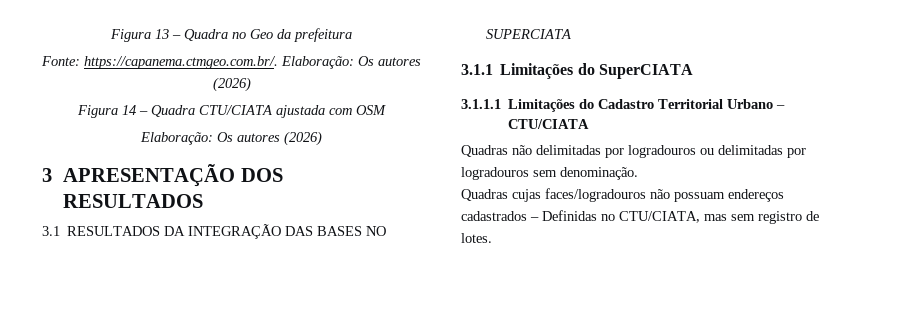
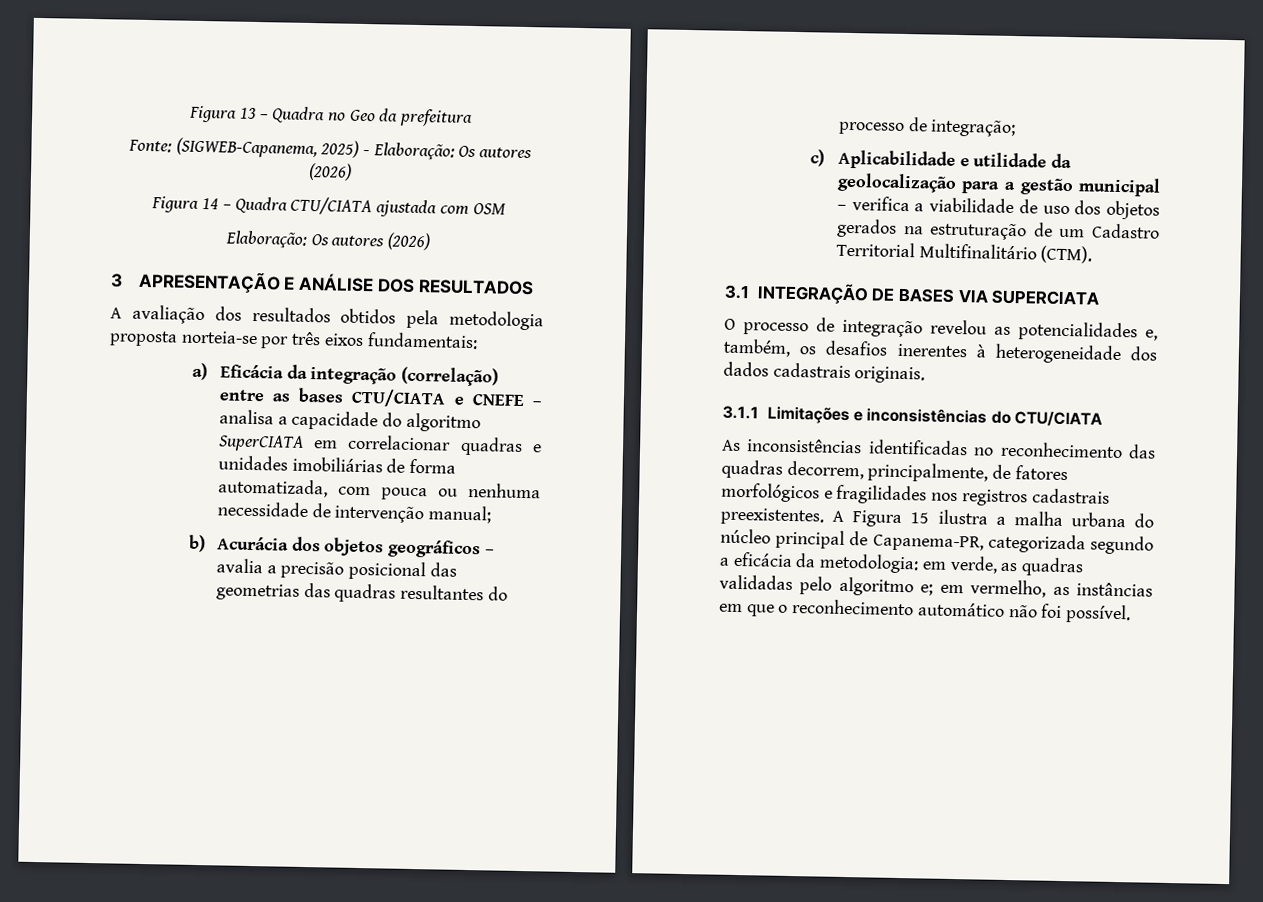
[84,56,278,69] https://capanema.ctmgeo.com.br/. -> [175,137,370,159] (SIGWEB-Capanema, 2025) -
(236, 175) none -> [283,272,375,293] E ANÁLISE
[42,224,387,239] [486,29,572,39] [461,63,693,79] [461,99,786,112] [508,119,590,129] [461,145,806,158] [461,167,638,180] [461,188,784,202] [461,210,819,224] [461,233,492,243] 3.1 RESULTADOS DA INTEGRAÇÃO DAS BASES NO SUPERCIATA // 3.1.1 Limitações do SuperCIATA // 3.1.1.1 Limitações do Cadastro Territorial Urbano – CTU/CIATA // Quadras não delimitadas por logradouros ou delimitadas por logradouros sem denominação. // Quadras cujas faces/logradouros não possuam endereços cadastrados – Definidas no CTU/CIATA, mas sem registro de lotes. -> [110,304,544,331] [109,330,478,350] [192,362,500,387] [218,387,542,408] [218,409,481,433] [217,434,543,456] [217,455,457,474] [217,478,542,501] [216,501,492,524] [189,534,495,559] [215,558,457,581] [215,582,508,603] [837,117,1017,138] [810,149,1073,170] [836,172,1161,197] [836,196,1160,220] [835,218,1160,241] [835,241,1093,264] [724,282,1101,306] [724,317,1158,342] [723,338,1158,365] [723,361,926,384] [722,405,1104,427] [722,438,1156,459] [721,459,1068,483] [721,482,1110,507] [720,507,1154,528] [720,528,1154,555] [719,551,1085,577] [719,574,1153,598] [719,598,1132,624] A avaliação dos resultados obtidos pela metodologia proposta norteia-se por três eixos fundamentais: // a) Eficácia da integração (correlação) entre as bases CTU/CIATA e CNEFE – analisa a capacidade do algoritmo SuperCIATA em correlacionar quadras e unidades imobiliárias de forma automatizada, com pouca ou nenhuma necessidade de intervenção manual; // b) Acurácia dos objetos geográficos – avalia a precisão posicional das geometrias das quadras resultantes do processo de integração; // c) Aplicabilidade e utilidade da geolocalização para a gestão municipal – verifica a viabilidade de uso dos objetos gerados na estruturação de um Cadastro Territorial Multifinalitário (CTM). // 3.1 INTEGRAÇÃO DE BASES VIA SUPERCIATA // O processo de integração revelou as potencialidades e, também, os desafios inerentes à heterogeneidade dos dados cadastrais originais. // 3.1.1 Limitações e inconsistências do CTU/CIATA // As inconsistências identificadas no reconhecimento das quadras decorrem, principalmente, de fatores morfológicos e fragilidades nos registros cadastrais preexistentes. A Figura 15 ilustra a malha urbana do núcleo principal de Capanema-PR, categorizada segundo a eficácia da metodologia: em verde, as quadras validadas pelo algoritmo e; em vermelho, as instâncias em que o reconhecimento automático não foi possível.

